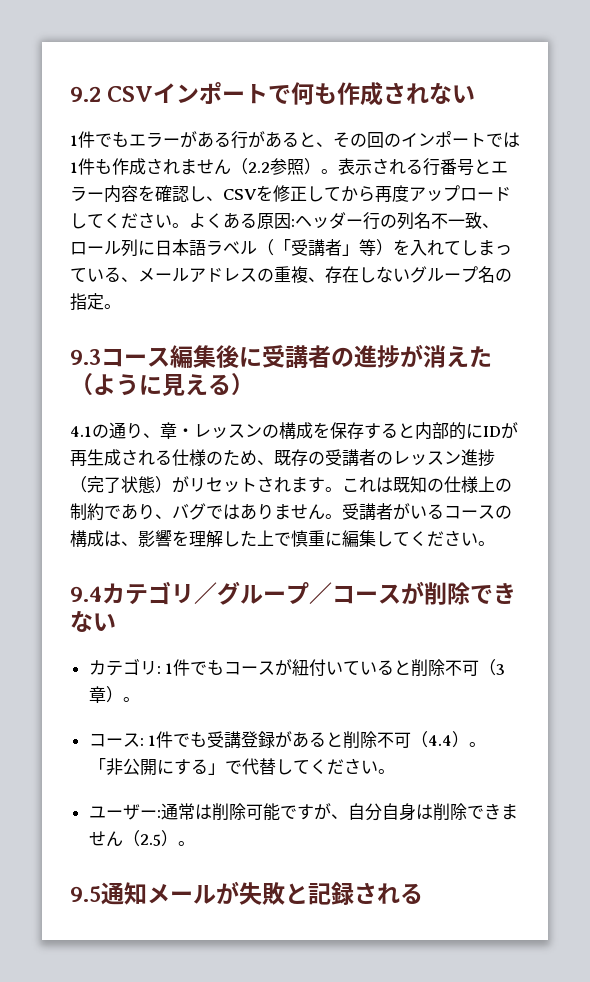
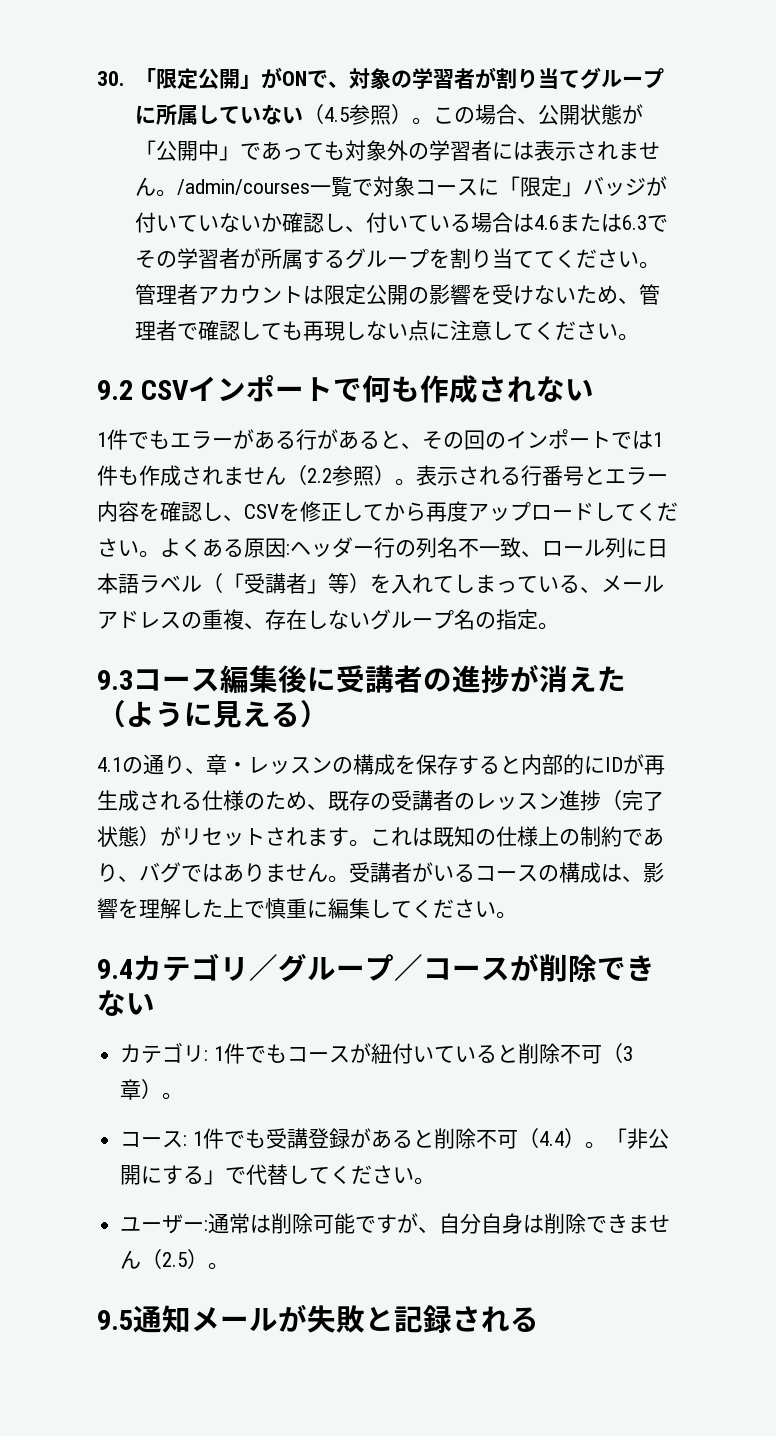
(70, 94) none -> [97,67,664,89] [134,104,643,125] [134,140,660,161] [134,176,667,197] [134,212,668,233] [134,248,660,270] [134,284,660,305] [134,320,639,341] 30.「限定公開」がONで、対象の学習者が割り当てグループに所属していない（4.5参照）。この場合、公開状態が「公開中」であっても対象外の学習者には表示されません。/admin/courses一覧で対象コースに「限定」バッジが付いていないか確認し、付いている場合は4.6または6.3でその学習者が所属するグループを割り当ててください。管理者アカウントは限定公開の影響を受けないため、管理者で確認しても再現しない点に注意してください。 //

